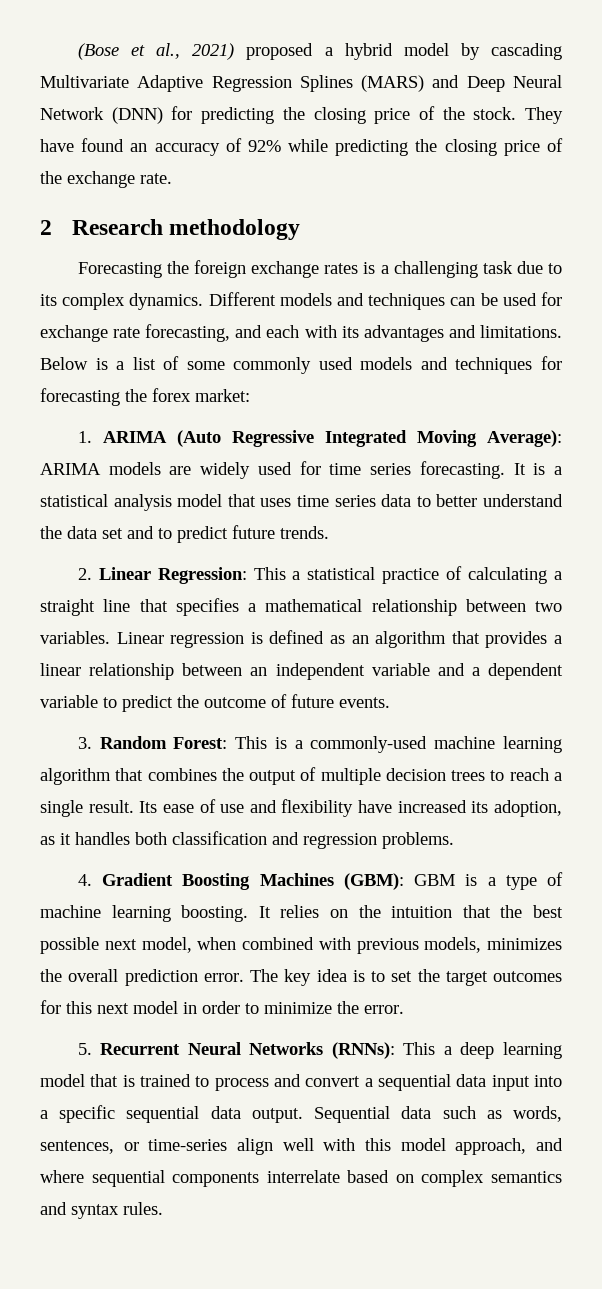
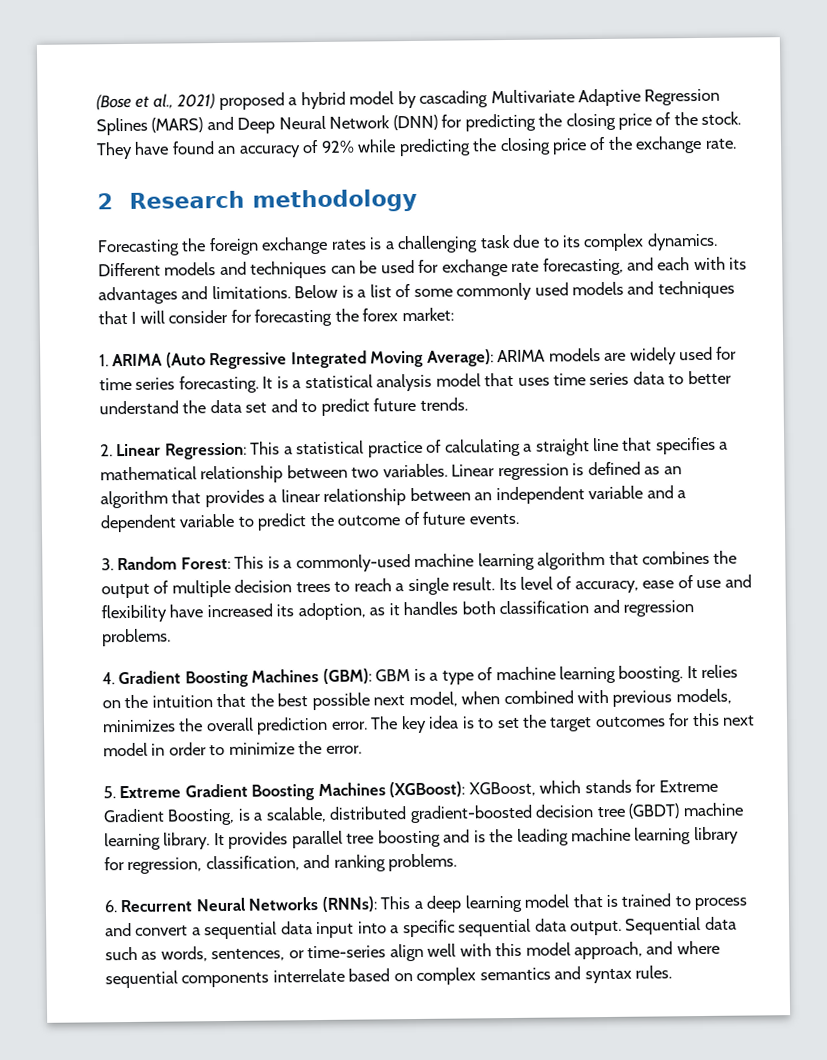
(533, 365) none -> [98,309,229,325] that I will consider
(158, 807) none -> [520,576,639,594] level of accuracy,
(92, 1049) none -> [119,779,718,801] [103,802,744,826] [104,826,739,851] [104,853,458,875] [104,900,117,913] Extreme Gradient Boosting Machines (XGBoost): XGBoost, which stands for Extreme Gradient Boosting, is a scalable, distributed gradient-boosted decision tree (GBDT) machine learning library. It provides parallel tree boosting and is the leading machine learning library for regression, classification, and ranking problems. // 6.

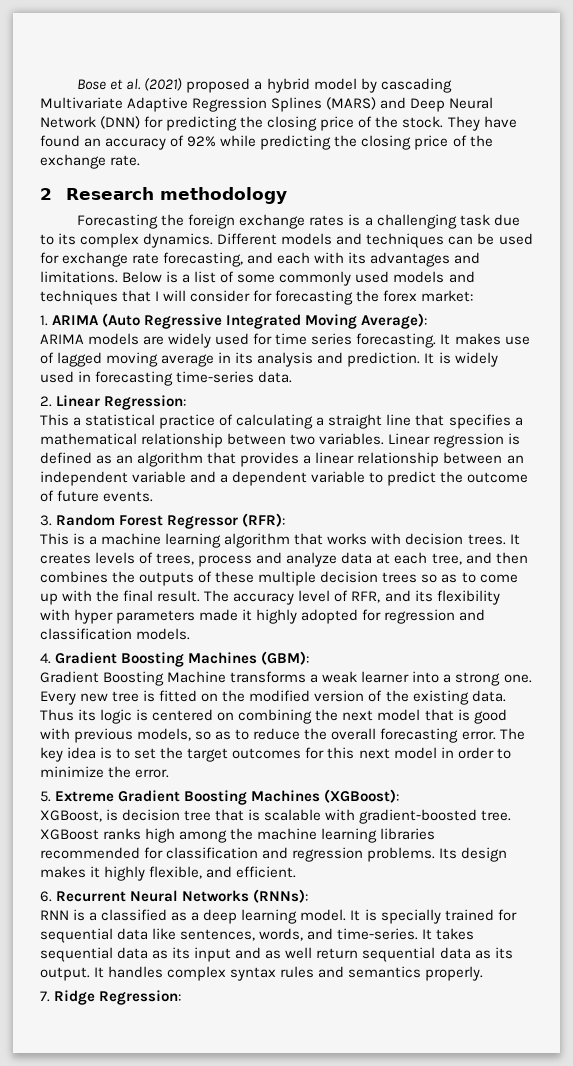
[96,93,216,111] (Bose et al., 2021) -> [77,78,183,91] Bose et al. (2021)
(494, 358) none -> (428, 321) //
[276,370,732,392] [99,397,468,416] is a statistical analysis model that uses time series data to better understand the data set and to predict future trends. -> [454,333,530,345] [40,352,498,367] [40,371,293,386] makes use of lagged moving average in its analysis and prediction. It is widely used in forecasting time-series data.
(247, 451) none -> (187, 402) //
[180,556,231,570] Forest: -> [119,513,286,529] Forest Regressor (RFR): //
[295,554,411,573] commonly-used -> (98, 540) none
[642,550,738,565] [101,574,752,599] [101,599,695,623] [102,628,171,647] combines the output of multiple decision trees to reach a single result. Its level of accuracy, ease of use and flexibility have increased its adoption, as it handles both classification and regression problems. -> [327,533,520,545] [40,552,528,567] [40,571,518,586] [40,590,500,605] [40,609,486,624] [40,628,191,640] works with decision trees. It creates levels of trees, process and analyze data at each tree, and then combines the outputs of these multiple decision trees so as to come up with the final result. The accuracy level of RFR, and its flexibility with hyper parameters made it highly adopted for regression and classification models.
[375,664,739,685] [102,688,732,711] [102,719,176,733] GBM is a type of machine learning boosting. It relies on the intuition that the best possible next model, when combined with previous models, minimizes -> [40,671,532,686] [40,690,506,705] [40,709,507,724] [40,728,301,743] // Gradient Boosting Machine transforms a weak learner into a strong one. Every new tree is fitted on the modified version of the existing data. Thus its logic is centered on combining the next model that is good with previous models, so as to reduce
[256,716,329,735] prediction -> [380,728,459,743] forecasting
[468,779,718,797] [103,802,744,826] [104,826,739,851] [104,853,458,875] XGBoost, which stands for Extreme Gradient Boosting, is a scalable, distributed gradient-boosted decision tree (GBDT) machine learning library. It provides parallel tree boosting and is the leading machine learning library for regression, classification, and ranking problems. -> [40,809,512,824] [40,828,436,843] [40,847,508,862] [40,866,297,881] // XGBoost, is decision tree that is scalable with gradient-boosted tree. XGBoost ranks high among the machine learning libraries recommended for classification and regression problems. Its design makes it highly flexible, and efficient.
[380,893,748,913] [105,916,737,940] [105,940,720,962] [105,965,673,989] This a deep learning model that is trained to process and convert a sequential data input into a specific sequential data output. Sequential data such as words, sentences, or time-series align well with this model approach, and where sequential components interrelate based on complex semantics and syntax rules. -> [40,909,517,924] [40,928,475,943] [40,947,513,962] [40,966,484,981] [40,990,182,1005] // RNN is a classified as a deep learning model. It is specially trained for sequential data like sentences, words, and time-series. It takes sequential data as its input and as well return sequential data as its output. It handles complex syntax rules and semantics properly. // 7. Ridge Regression:

